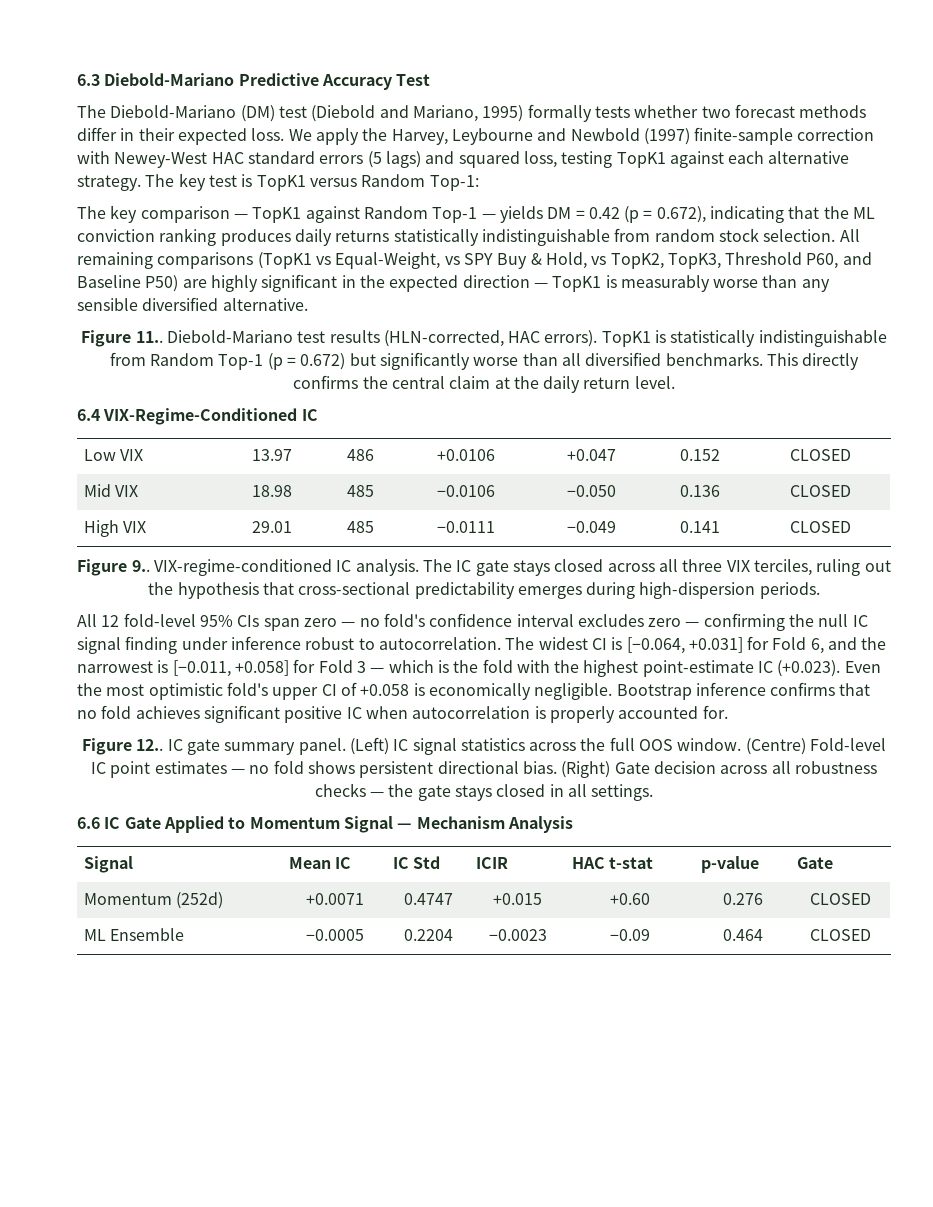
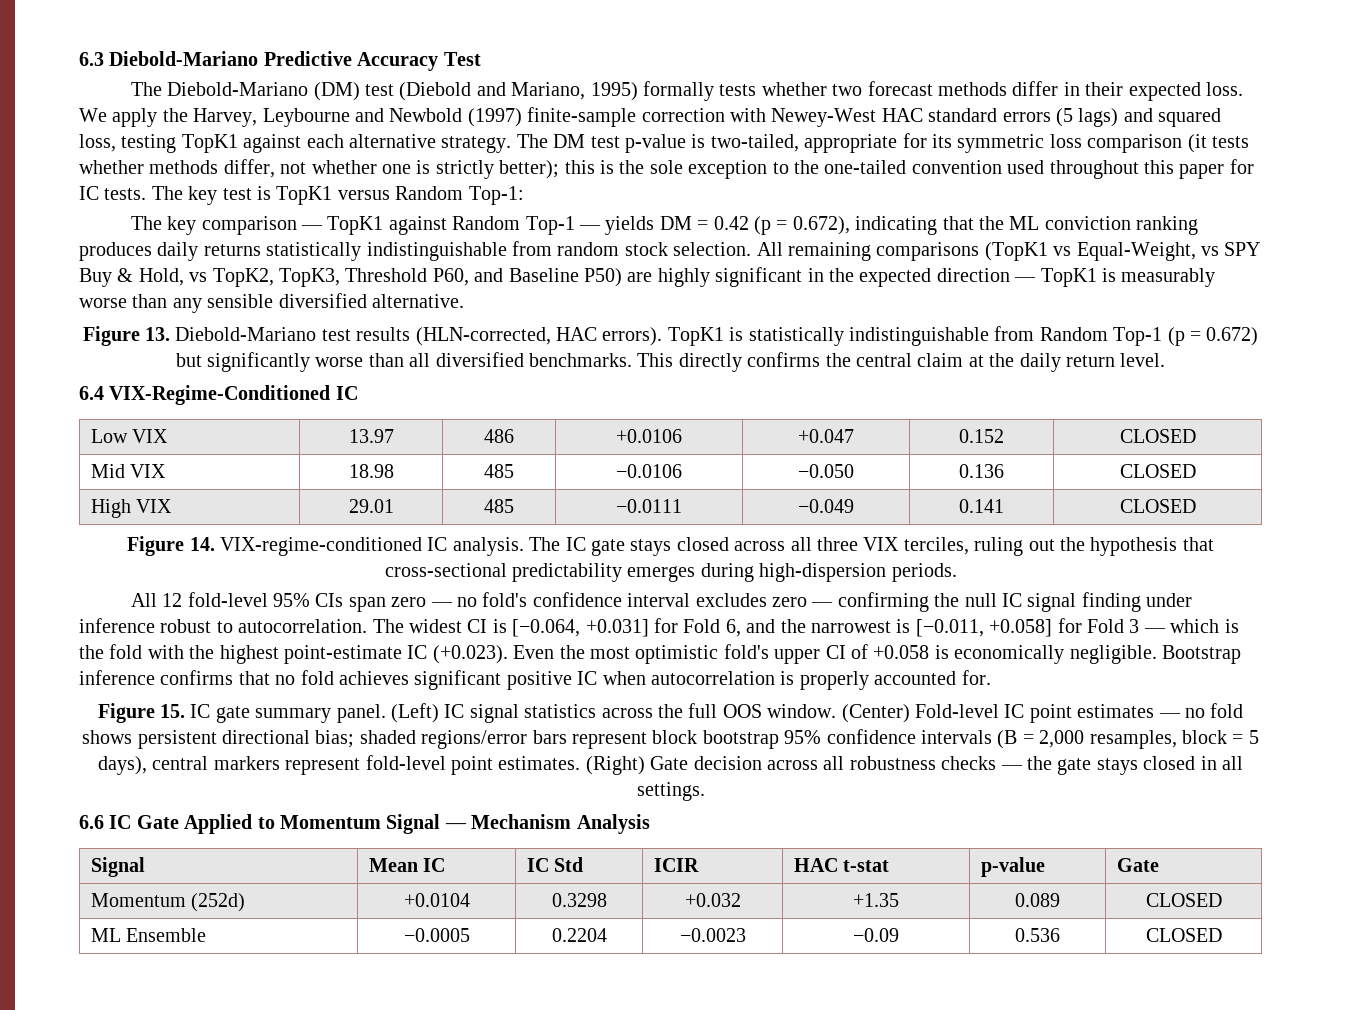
(175, 180) none -> [553,133,1249,153] [79,159,1254,179] [79,186,183,200] DM test p-value is two-tailed, appropriate for its symmetric loss comparison (it tests whether methods differ, not whether one is strictly better); this is the sole exception to the one-tailed convention used throughout this paper for IC tests. The
[135,331,163,343] 11.. -> [145,327,171,341] 13.
[131,560,150,572] 9.. -> [189,537,215,551] 14.
[136,739,164,751] 12.. -> [160,704,186,718] 15.
[745,738,806,755] (Centre) -> [841,704,910,723] (Center)
[522,761,557,774] bias. -> [315,729,1259,749] [98,755,581,775] bias; shaded regions/error bars represent block bootstrap 95% confidence intervals (B = 2,000 resamples, block = 5 days), central markers represent fold-level point estimates.
[305,893,364,905] [403,893,453,905] [493,893,542,905] [610,893,650,905] [722,893,763,905] +0.0071 | 0.4747 | +0.015 | +0.60 | 0.276 -> [403,893,470,907] [551,893,607,907] [684,893,741,907] [853,893,899,907] [1015,893,1060,907] +0.0104 | 0.3298 | +0.032 | +1.35 | 0.089
[722,929,763,941] 0.464 -> [1015,928,1060,942] 0.536

